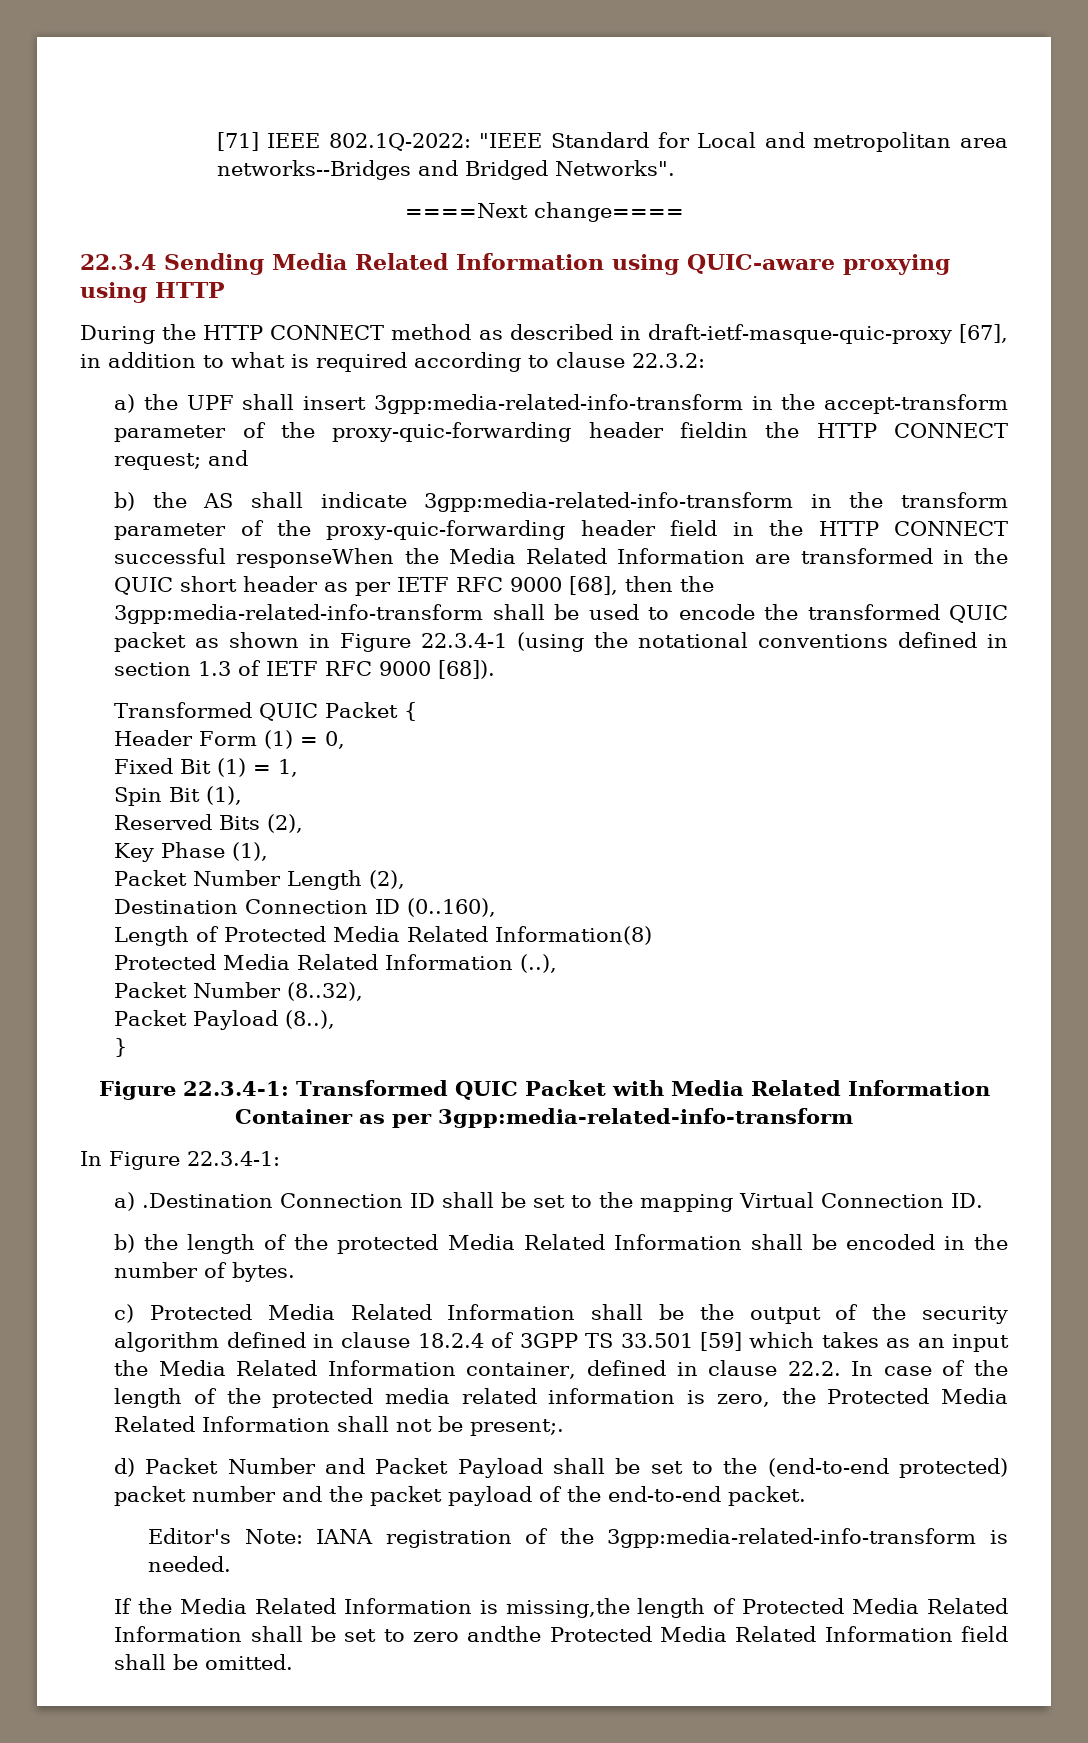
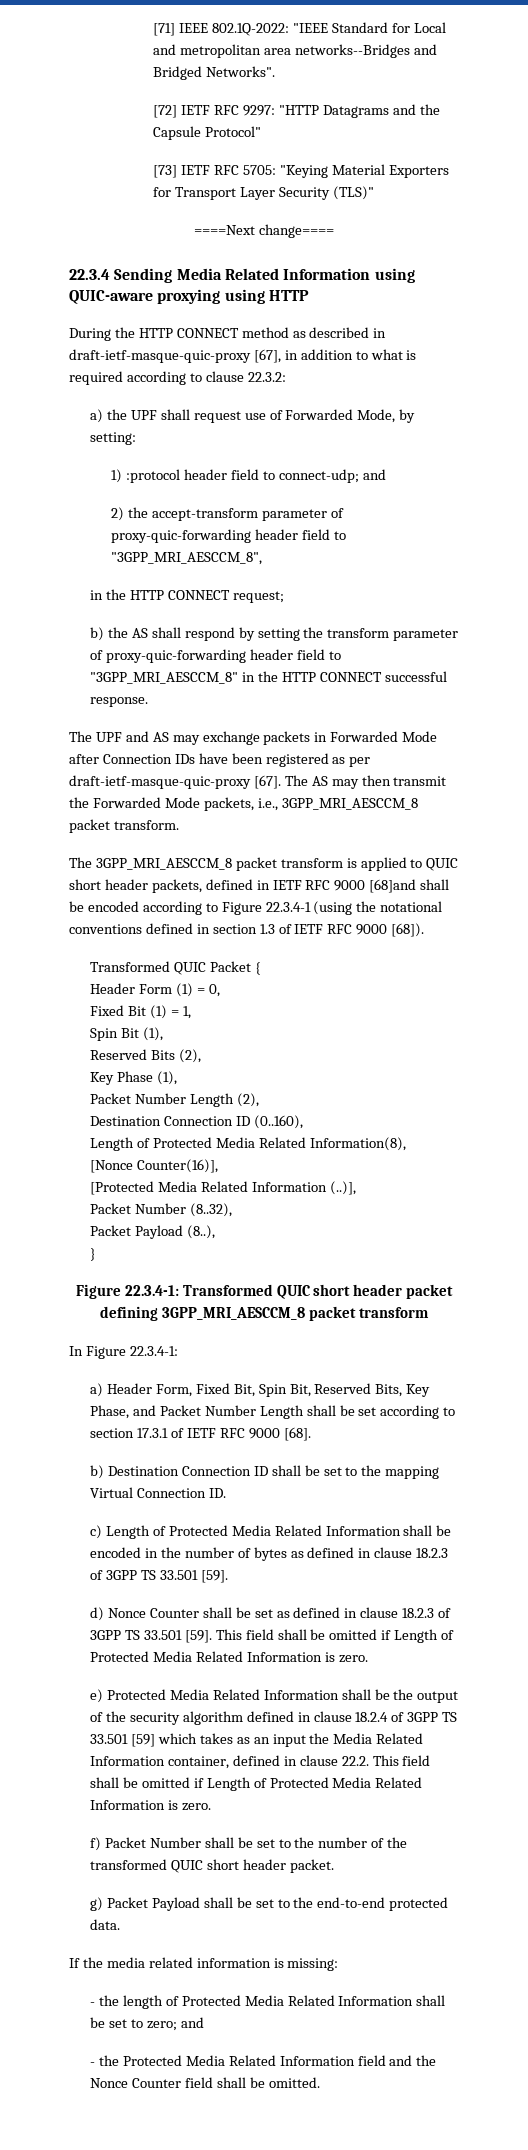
(675, 168) none -> [153,104,440,118] [153,126,262,140] [153,164,449,178] [153,186,374,200] // [72] IETF RFC 9297: "HTTP Datagrams and the Capsule Protocol" // [73] IETF RFC 5705: "Keying Material Exporters for Transport Layer Security (TLS)"
[303,394,773,414] insert 3gpp:media-related-info-transform in -> [193,409,416,423] [90,432,137,445] [111,469,386,483] [111,507,125,521] request use of Forwarded Mode, by setting: // 1) :protocol header field to connect-udp; and // 2)
[280,422,748,442] the proxy-quic-forwarding header fieldin -> [111,529,346,543] [111,552,263,565] [90,590,104,600] proxy-quic-forwarding header field to "3GPP_MRI_AESCCM_8", // in
[208,450,249,466] and -> (284, 597) none
[320,492,832,512] indicate 3gpp:media-related-info-transform in -> [184,627,300,641] respond by setting
[277,520,718,540] the proxy-quic-forwarding header field -> [105,649,341,663] [90,672,239,684] proxy-quic-forwarding header field to "3GPP_MRI_AESCCM_8"
[236,548,1009,568] [114,576,715,596] [114,604,1009,624] [114,632,331,652] responseWhen the Media Related Information are transformed in the QUIC short header as per IETF RFC 9000 [68], then the 3gpp:media-related-info-transform shall be used to encode the transformed QUIC packet as shown in -> [90,697,149,707] [69,731,438,745] [69,753,371,767] [69,775,447,789] [69,797,418,811] [69,819,179,833] [69,857,459,871] [69,879,450,893] [69,901,218,915] response. // The UPF and AS may exchange packets in Forwarded Mode after Connection IDs have been registered as per draft-ietf-masque-quic-proxy [67]. The AS may then transmit the Forwarded Mode packets, i.e., 3GPP_MRI_AESCCM_8 packet transform. // The 3GPP_MRI_AESCCM_8 packet transform is applied to QUIC short header packets, defined in IETF RFC 9000 [68]and shall be encoded according to
[495,926,653,945] [114,954,558,973] Information(8) // Protected Media Related Information (..), -> [309,1137,406,1151] [90,1159,218,1173] [90,1181,356,1195] Information(8), // [Nonce Counter(16)], // [Protected Media Related Information (..)],
[524,1080,990,1096] [235,1108,853,1128] [80,1151,280,1170] [114,1192,274,1211] Packet with Media Related Information Container as per 3gpp:media-related-info-transform // In Figure 22.3.4-1: // a) .Destination -> [313,1284,454,1299] [100,1306,429,1321] [69,1346,178,1359] [90,1383,431,1397] [90,1405,456,1419] [90,1427,311,1441] [90,1465,179,1479] short header packet defining 3GPP_MRI_AESCCM_8 packet transform // In Figure 22.3.4-1: // a) Header Form, Fixed Bit, Spin Bit, Reserved Bits, Key Phase, and Packet Number Length shall be set according to section 17.3.1 of IETF RFC 9000 [68]. // b) Destination
[114,1234,439,1254] b) the length of the protected -> [90,1525,228,1539] c) Length of Protected
[232,1262,296,1282] [114,1304,135,1323] bytes. // c) -> [253,1547,449,1561] [90,1570,228,1583] [90,1607,452,1621] [90,1629,455,1643] [90,1651,368,1663] [90,1689,104,1703] bytes as defined in clause 18.2.3 of 3GPP TS 33.501 [59]. // d) Nonce Counter shall be set as defined in clause 18.2.3 of 3GPP TS 33.501 [59]. This field shall be omitted if Length of Protected Media Related Information is zero. // e)
[851,1360,1009,1376] [114,1388,1008,1408] [114,1416,565,1436] [114,1458,366,1477] In case of the length of the protected media related information is zero, the Protected Media Related Information shall not be present;. // d) Packet Number and -> [372,1755,431,1766] [90,1777,423,1791] [90,1800,211,1811] [90,1837,408,1851] [90,1859,334,1873] [90,1897,104,1911] This field shall be omitted if Length of Protected Media Related Information is zero. // f) Packet Number shall be set to the number of the transformed QUIC short header packet. // g)
[767,1458,1008,1478] [114,1486,807,1506] [148,1528,1008,1548] [148,1556,232,1572] [114,1598,630,1618] (end-to-end protected) packet number and the packet payload of the end-to-end packet. // Editor's Note: IANA registration of the 3gpp:media-related-info-transform is needed. // If the Media Related Information is missing,the -> [317,1897,449,1911] [90,1919,121,1930] [69,1957,339,1971] [90,1995,119,2006] end-to-end protected data. // If the media related information is missing: // - the
[412,1626,542,1642] zero andthe -> [146,2017,204,2031] [90,2055,119,2066] zero; and // - the
(1009, 1634) none -> [389,2055,437,2066] [90,2077,213,2088] and the Nonce Counter field

